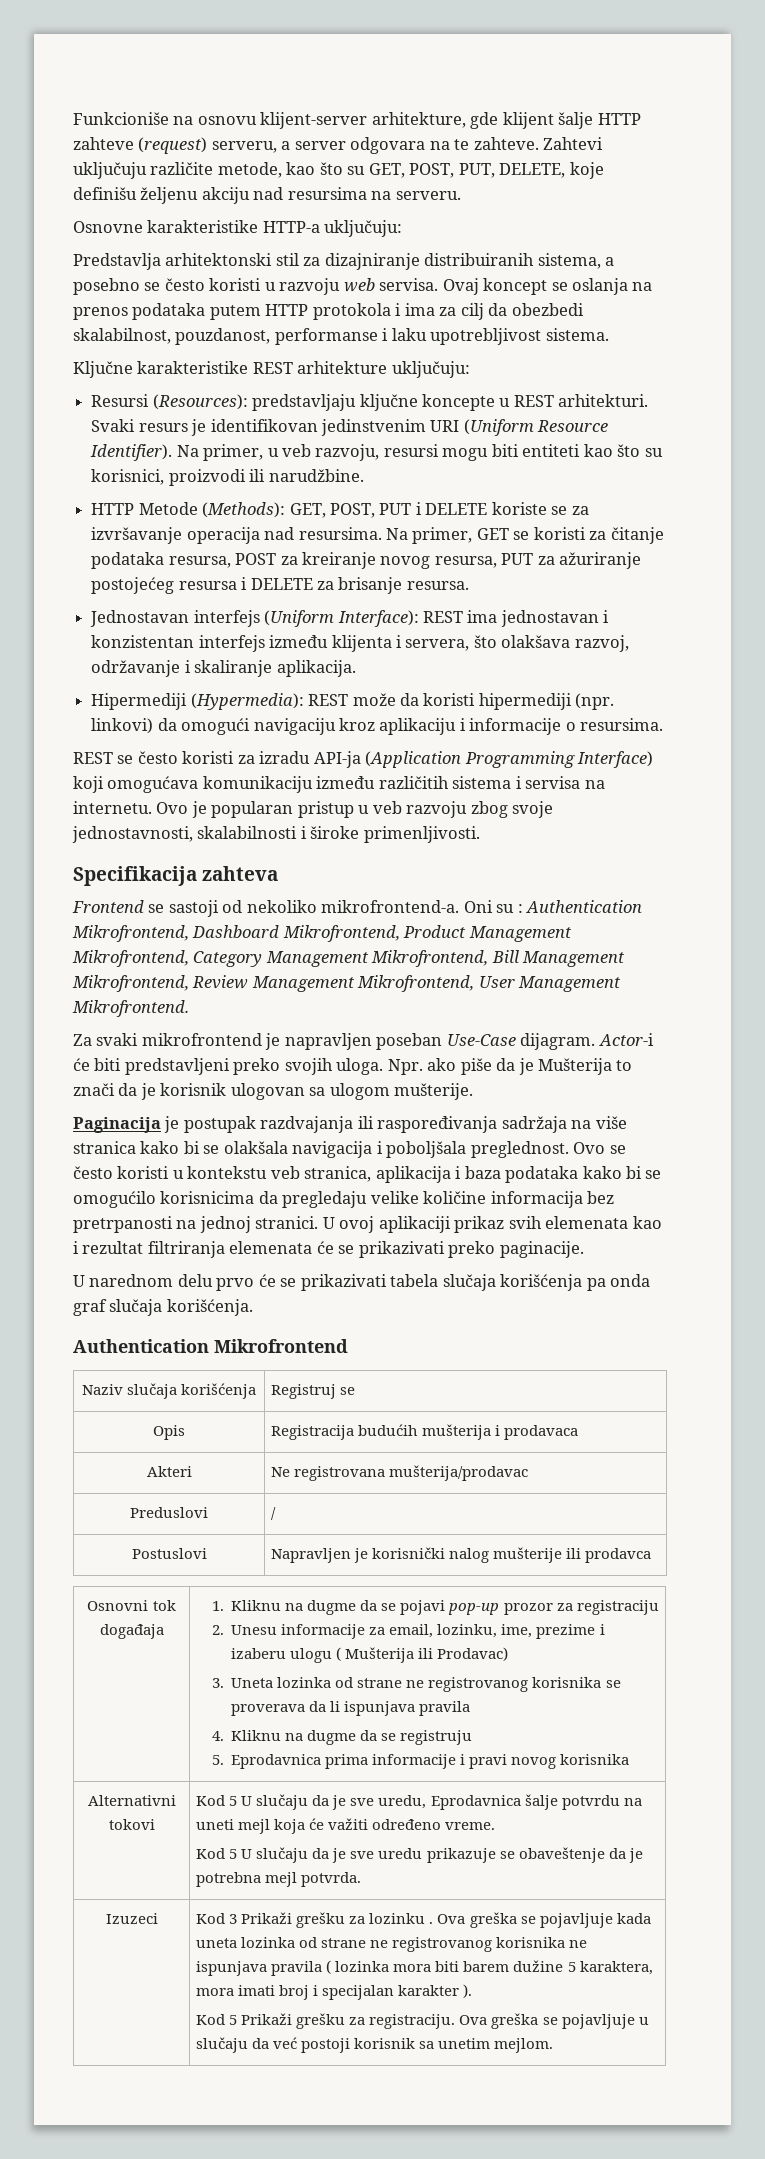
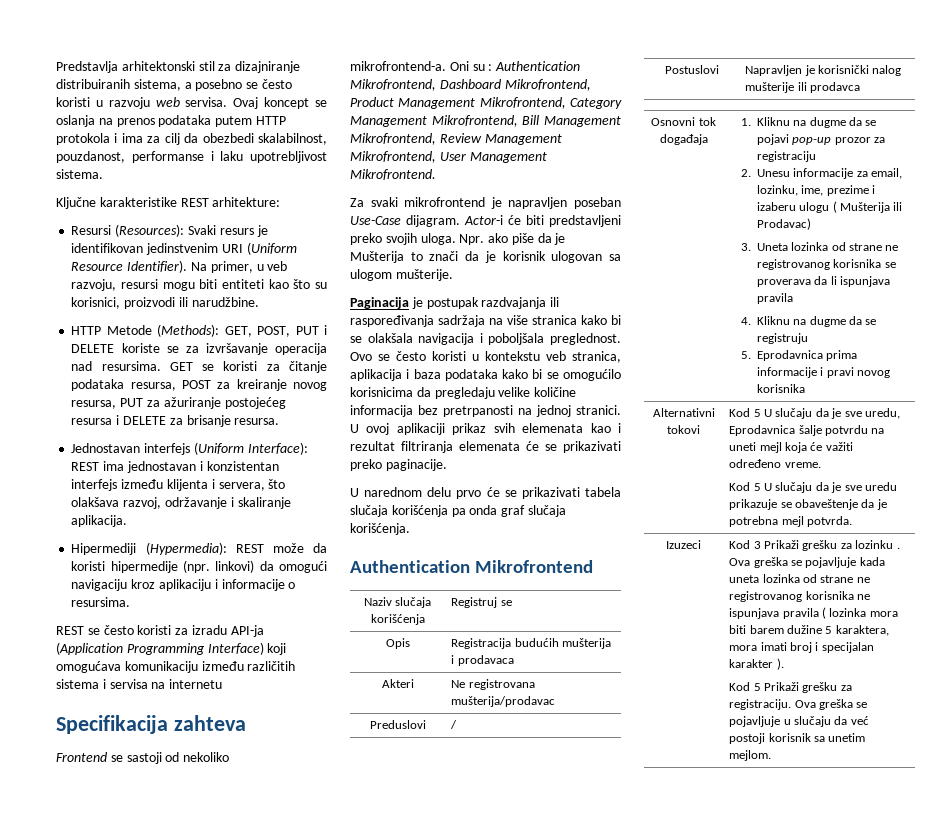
[73,112,641,129] [73,137,604,154] [73,162,604,179] [73,187,461,204] [73,220,403,237] Funkcioniše na osnovu klijent-server arhitekture, gde klijent šalje HTTP zahteve (request) serveru, a server odgovara na te zahteve. Zahtevi uključuju različite metode, kao što su GET, POST, PUT, DELETE, koje definišu željenu akciju nad resursima na serveru. // Osnovne karakteristike HTTP-a uključuju: // -> (56, 67) none
[297,361,470,378] arhitekture uključuju: -> [212,197,281,207] arhitekture:
[252,394,649,411] predstavljaju ključne koncepte u REST arhitekturi. -> (185, 230) none
[385,527,473,544] Na primer, -> (161, 366) none
[478,693,572,710] hipermediji -> [110,561,178,573] hipermedije
[73,801,554,818] [72,826,480,843] internetu. Ovo je popularan pristup u veb razvoju zbog svoje jednostavnosti, skalabilnosti i široke primenljivosti. -> [169,679,223,689] internetu

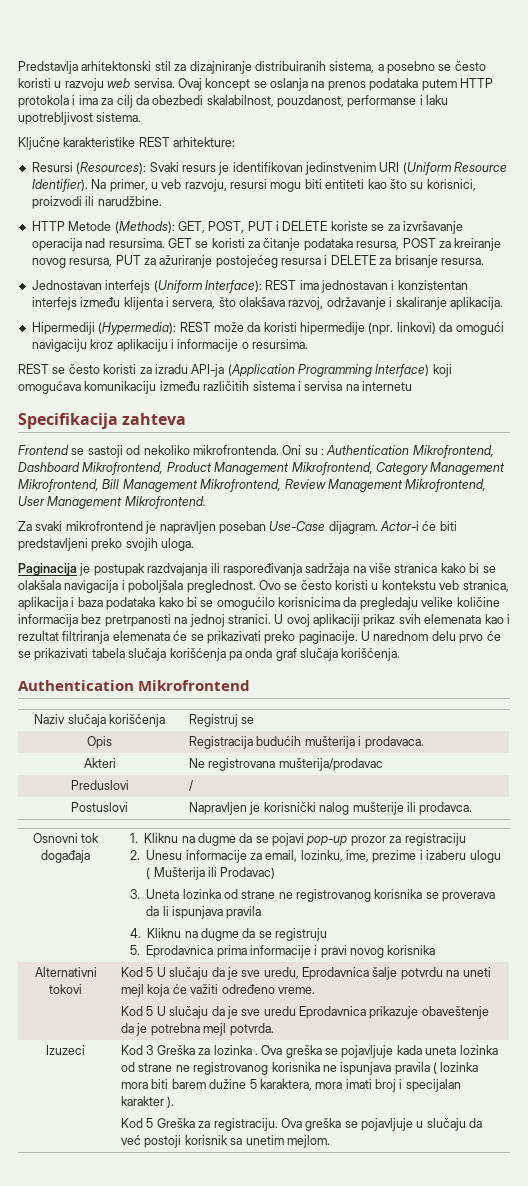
[350,61,446,71] mikrofrontend-a. -> [192,445,279,455] mikrofrontenda.
[459,233,566,245] [350,251,621,263] [350,269,453,281] Npr. ako piše da je Mušterija to znači da je korisnik ulogovan sa ulogom mušterije. -> (195, 544) none
(447, 465) // -> (358, 637) none
[457,655,514,666] prodavaca -> [364,736,424,749] prodavaca.
[810,82,861,93] prodavca -> [419,802,473,815] prodavca.
[729,499,792,510] prikazuje se -> [299,1006,419,1019] Eprodavnica prikazuje
[764,540,894,551] Prikaži grešku za lozinku -> [156,1045,252,1055] Greška za lozinka
[764,682,838,693] Prikaži grešku -> [156,1118,195,1128] Greška

